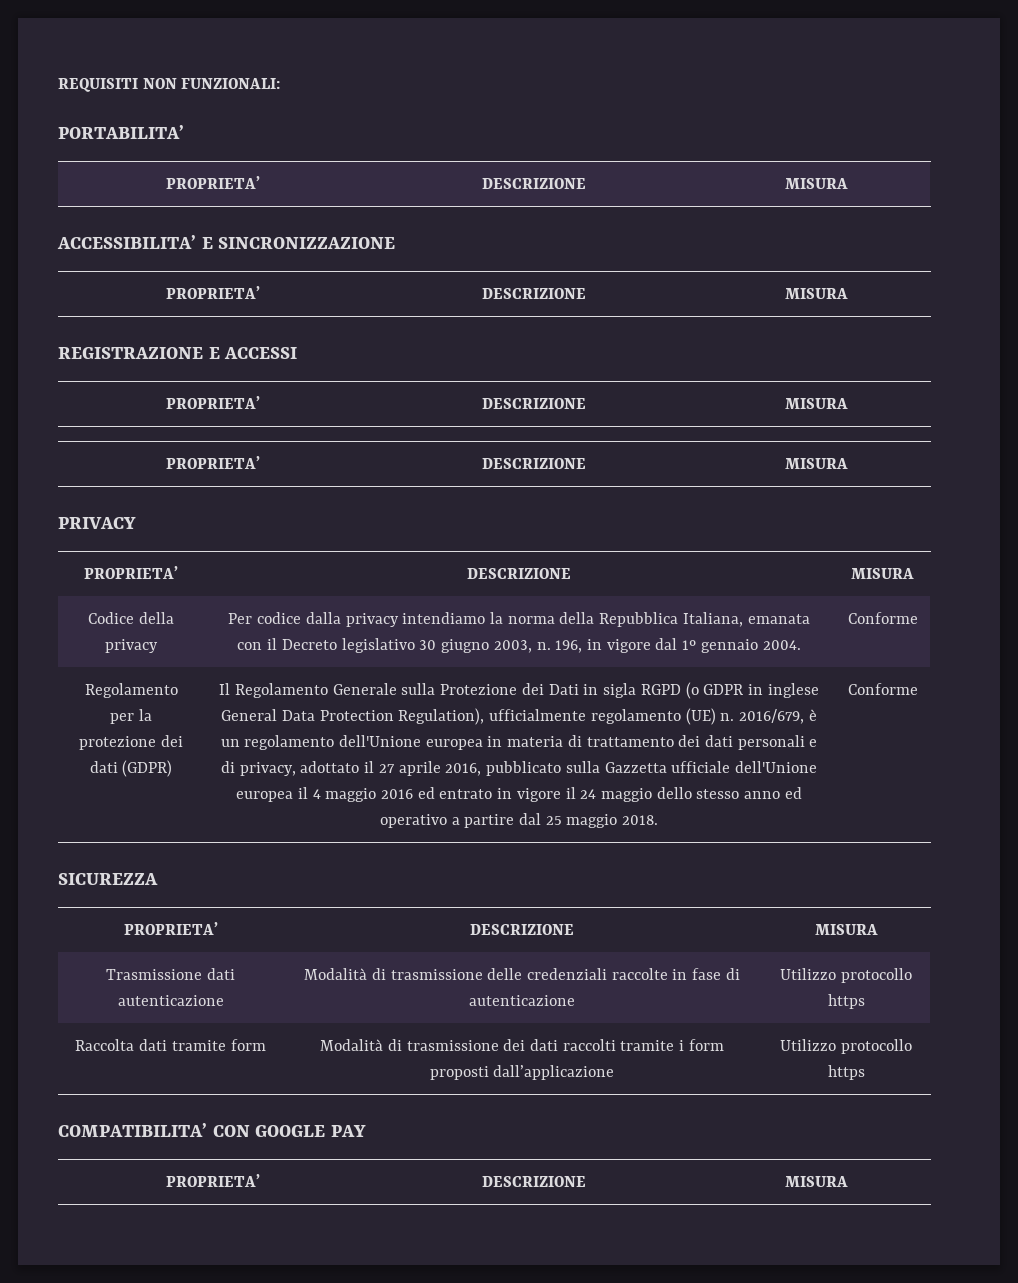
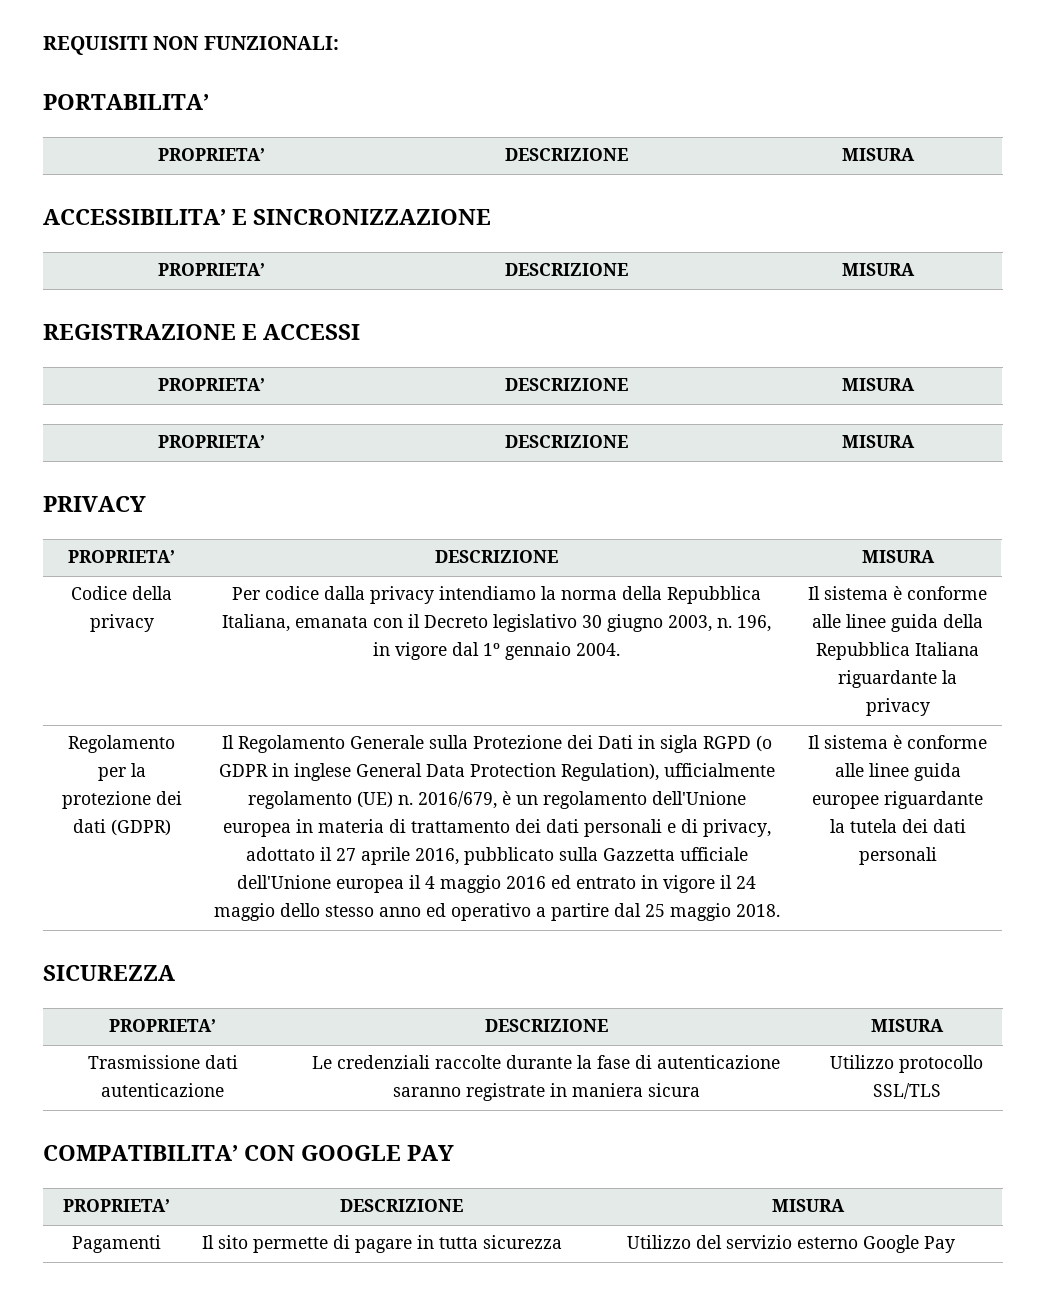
[847,612,918,624] Conforme -> [808,586,987,600] [812,614,983,632] [816,642,979,660] [838,670,957,688] [865,698,930,716] Il sistema è conforme alle linee guida della Repubblica Italiana riguardante la privacy
[847,683,918,695] Conforme -> [808,735,987,749] [834,763,961,781] [812,791,983,809] [829,819,966,833] [858,847,937,865] Il sistema è conforme alle linee guida europee riguardante la tutela dei dati personali
[304,968,740,980] [469,995,575,1006] [780,968,912,983] [827,994,865,1009] [75,1039,266,1051] [320,1039,724,1051] [429,1065,615,1080] [780,1039,912,1054] [827,1065,865,1080] Modalità di trasmissione delle credenziali raccolte in fase di autenticazione | Utilizzo protocollo https // Raccolta dati tramite form | Modalità di trasmissione dei dati raccolti tramite i form proposti dall’applicazione | Utilizzo protocollo https -> [312,1055,780,1069] [392,1083,700,1101] [830,1055,983,1073] [872,1083,941,1099] Le credenziali raccolte durante la fase di autenticazione saranno registrate in maniera sicura | Utilizzo protocollo SSL/TLS
(848, 1181) none -> [71,1235,161,1253] [201,1235,562,1253] [626,1235,955,1253] // Pagamenti | Il sito permette di pagare in tutta sicurezza | Utilizzo del servizio esterno Google Pay

